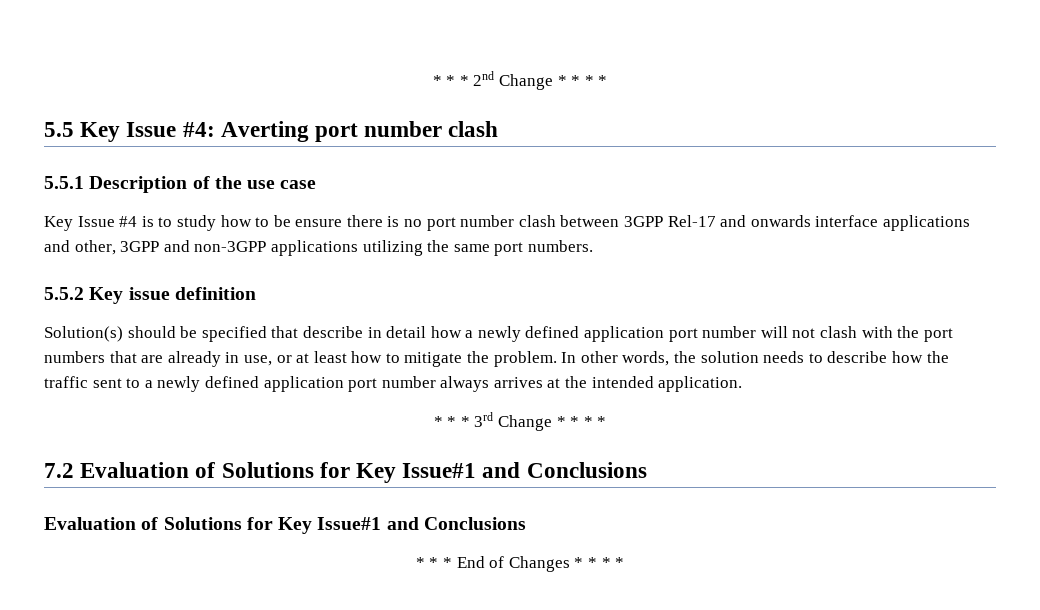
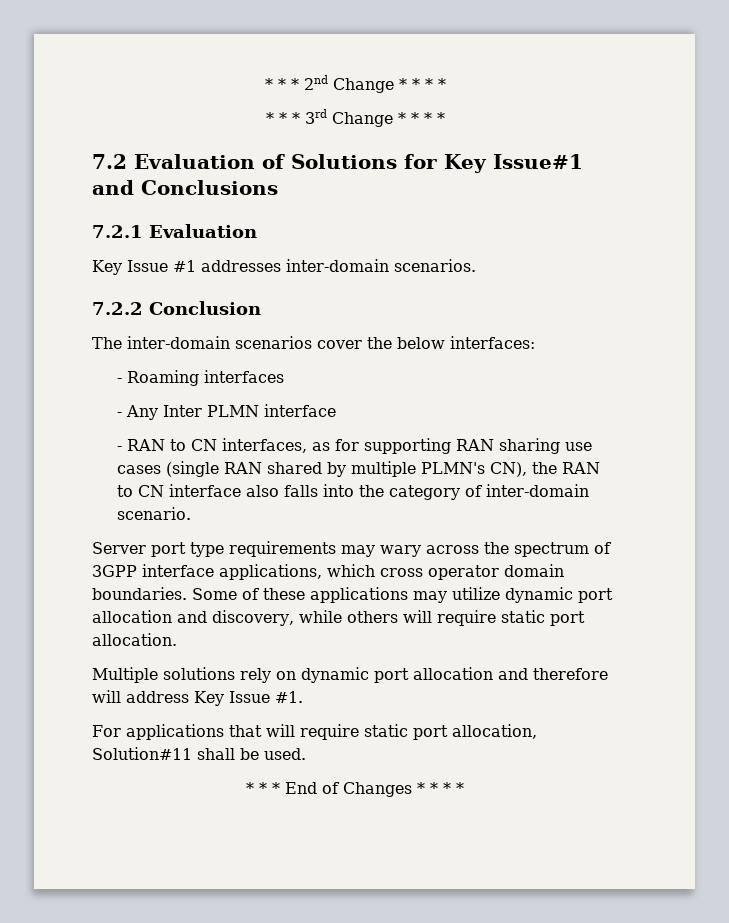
[44,121,499,142] [44,176,317,193] [44,215,970,231] [44,240,593,256] [44,287,256,304] [44,326,953,342] [44,351,949,367] [44,376,743,392] // 5.5 Key Issue #4: Averting port number clash // 5.5.1 Description of the use case // Key Issue #4 is to study how to be ensure there is no port number clash between 3GPP Rel-17 and onwards interface applications and other, 3GPP and non-3GPP applications utilizing the same port numbers. // 5.5.2 Key issue definition // Solution(s) should be specified that describe in detail how a newly defined application port number will not clash with the port numbers that are already in use, or at least how to mitigate the problem. In other words, the solution needs to describe how the traffic sent to a newly defined application port number always arrives at the intended application. -> (446, 84) none
[44,517,526,534] Evaluation of Solutions for Key Issue#1 and Conclusions -> [92,224,257,238] [92,259,476,275] [92,301,261,315] [92,336,535,349] [117,370,285,386] [117,404,337,420] [117,438,593,454] [117,461,601,477] [117,484,590,500] [117,507,192,520] [92,541,611,557] [92,564,564,580] [92,587,613,603] [92,610,585,626] [92,633,177,646] [92,667,608,683] [92,690,303,706] [92,724,537,740] [92,747,306,760] 7.2.1 Evaluation // Key Issue #1 addresses inter-domain scenarios. // 7.2.2 Conclusion // The inter-domain scenarios cover the below interfaces: // - Roaming interfaces // - Any Inter PLMN interface // - RAN to CN interfaces, as for supporting RAN sharing use cases (single RAN shared by multiple PLMN's CN), the RAN to CN interface also falls into the category of inter-domain scenario. // Server port type requirements may wary across the spectrum of 3GPP interface applications, which cross operator domain boundaries. Some of these applications may utilize dynamic port allocation and discovery, while others will require static port allocation. // Multiple solutions rely on dynamic port allocation and therefore will address Key Issue #1. // For applications that will require static port allocation, Solution#11 shall be used.

